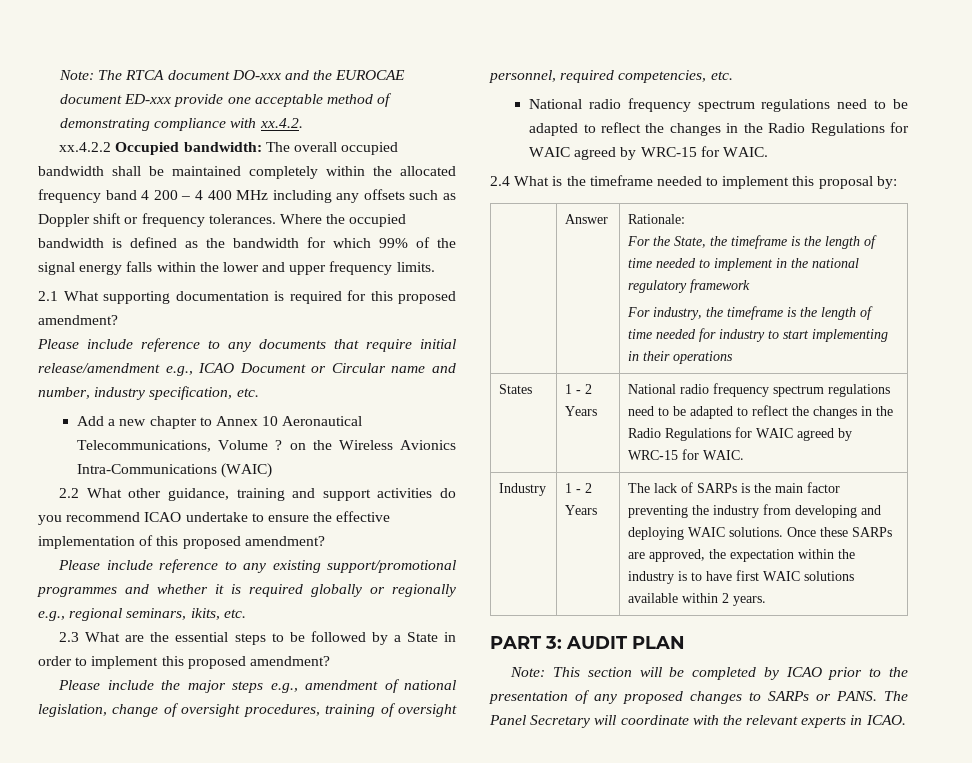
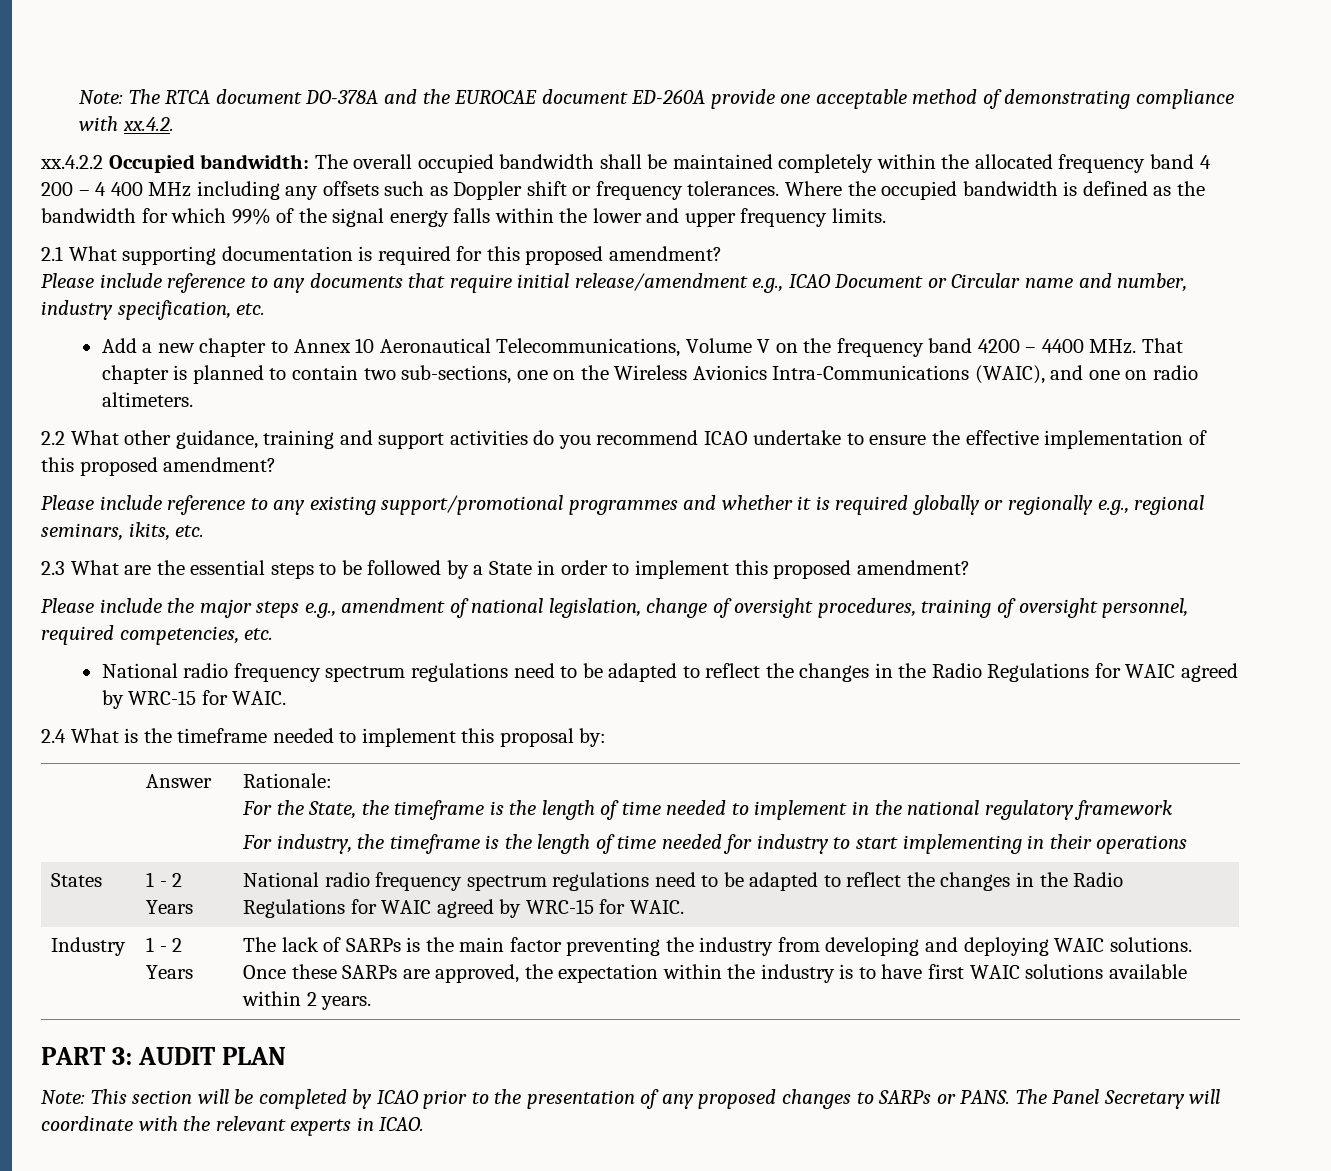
[231,70,281,80] DO-xxx -> [305,90,379,104] DO-378A
[124,94,172,104] ED-xxx -> [631,89,706,104] ED-260A
[275,440,283,450] ? -> [757,338,1184,357] [101,365,548,384] V on the frequency band 4200 – 4400 MHz. That chapter is planned to contain two sub-sections, one
[221,463,273,478] (WAIC) -> [974,365,1198,384] [101,392,193,407] (WAIC), and one on radio altimeters.

